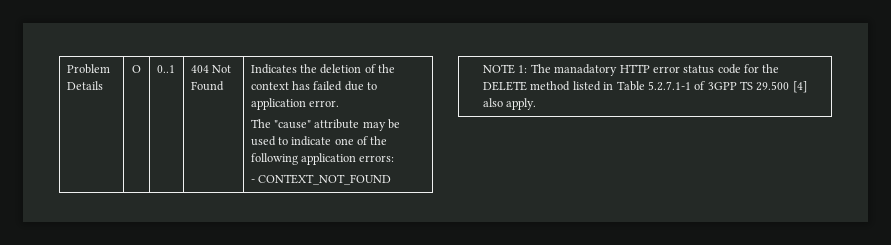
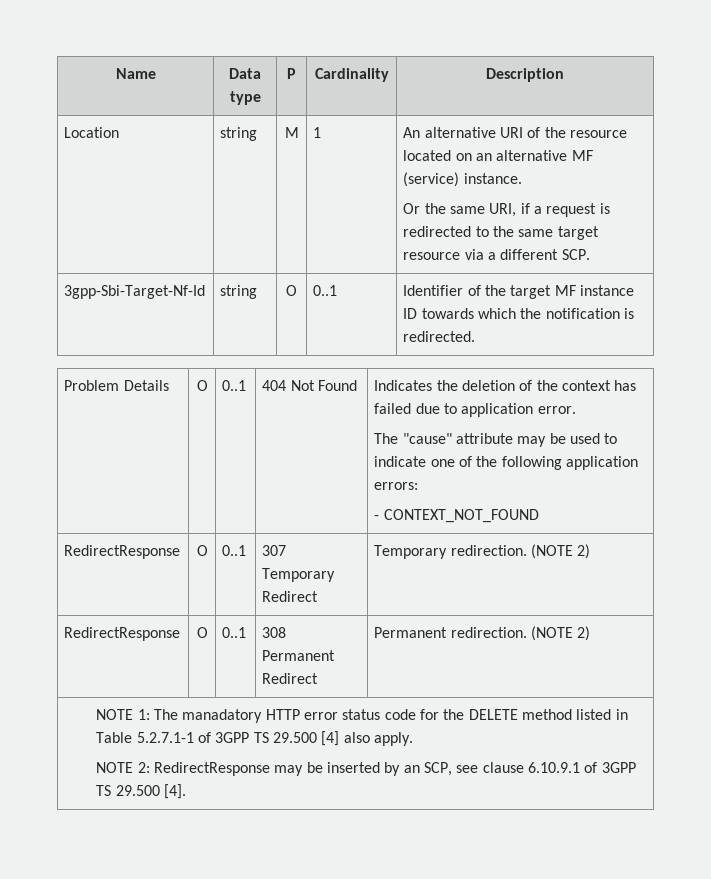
(66, 69) none -> [115,68,156,79] [229,68,261,79] [229,91,261,105] [287,68,296,79] [314,68,389,82] [486,68,564,82] [64,127,120,138] [220,127,258,141] [284,127,299,138] [313,127,322,138] [403,127,627,138] [403,150,593,161] [403,172,522,187] [403,203,610,217] [403,226,599,240] [403,249,590,260] [64,285,206,299] [220,285,258,299] [286,285,297,296] [313,285,338,296] [403,285,634,299] [403,308,634,319] [403,331,476,342] Name | Data type | P | Cardinality | Description // Location | string | M | 1 | An alternative URI of the resource located on an alternative MF (service) instance. // Or the same URI, if a request is redirected to the same target resource via a different SCP. // 3gpp-Sbi-Target-Nf-Id | string | O | 0..1 | Identifier of the target MF instance ID towards which the notification is redirected. //
(391, 179) none -> [64,545,181,559] [196,545,208,556] [222,545,247,556] [262,545,287,556] [262,568,336,582] [262,591,319,602] [374,544,591,559] [64,627,181,641] [196,627,208,638] [222,627,247,638] [262,627,287,638] [262,650,336,661] [262,673,319,684] [374,626,591,641] // RedirectResponse | O | 0..1 | 307 Temporary Redirect | Temporary redirection. (NOTE 2) // RedirectResponse | O | 0..1 | 308 Permanent Redirect | Permanent redirection. (NOTE 2)
(537, 104) none -> [96,762,636,776] [96,784,186,799] // NOTE 2: RedirectResponse may be inserted by an SCP, see clause 6.10.9.1 of 3GPP TS 29.500 [4].

